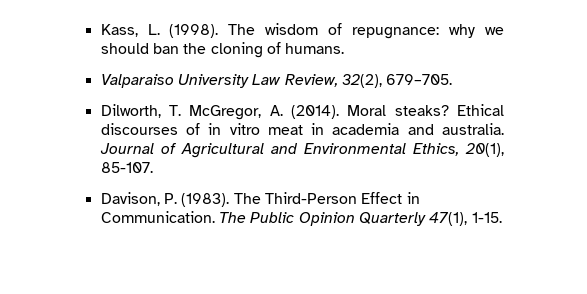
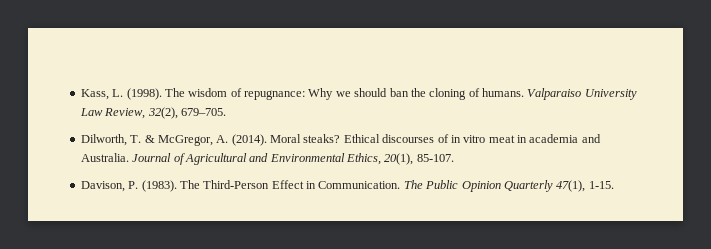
[449,24,476,38] why -> [308,88,334,100] Why
(345, 48) // -> (524, 92) none
(181, 110) none -> [144,135,155,143] &
[442,123,505,135] australia. -> [80,153,129,162] Australia.

